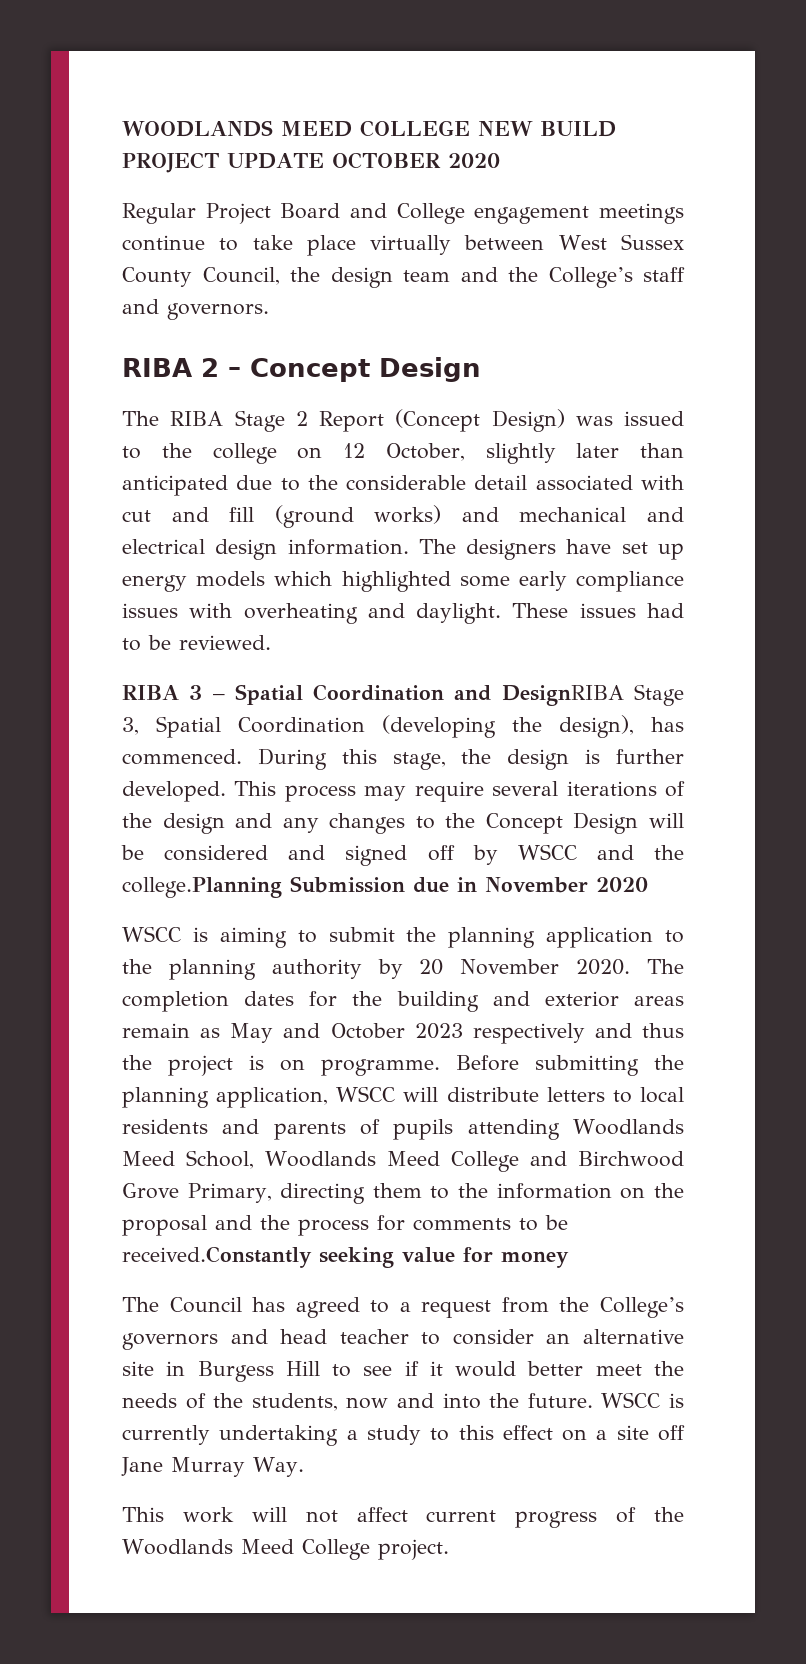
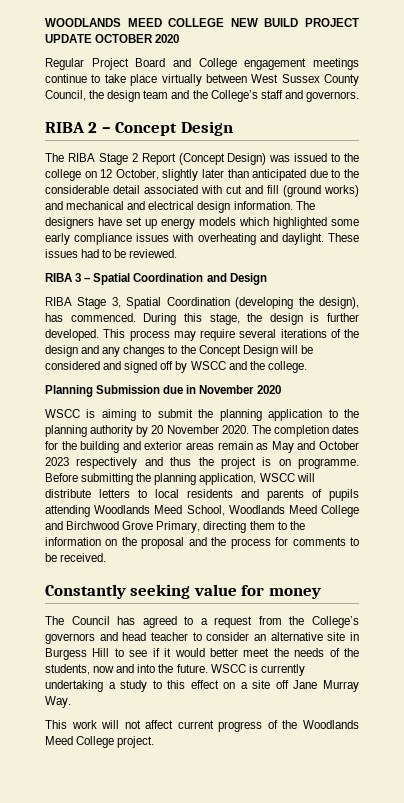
[501,685,624,706] DesignRIBA -> [229,273,267,285] [45,297,72,306] Design // RIBA
[122,877,282,898] college.Planning -> [267,361,307,373] [45,385,93,397] college. // Planning
[122,1246,312,1268] received.Constantly -> [60,553,107,562] [45,584,126,599] received. // Constantly

